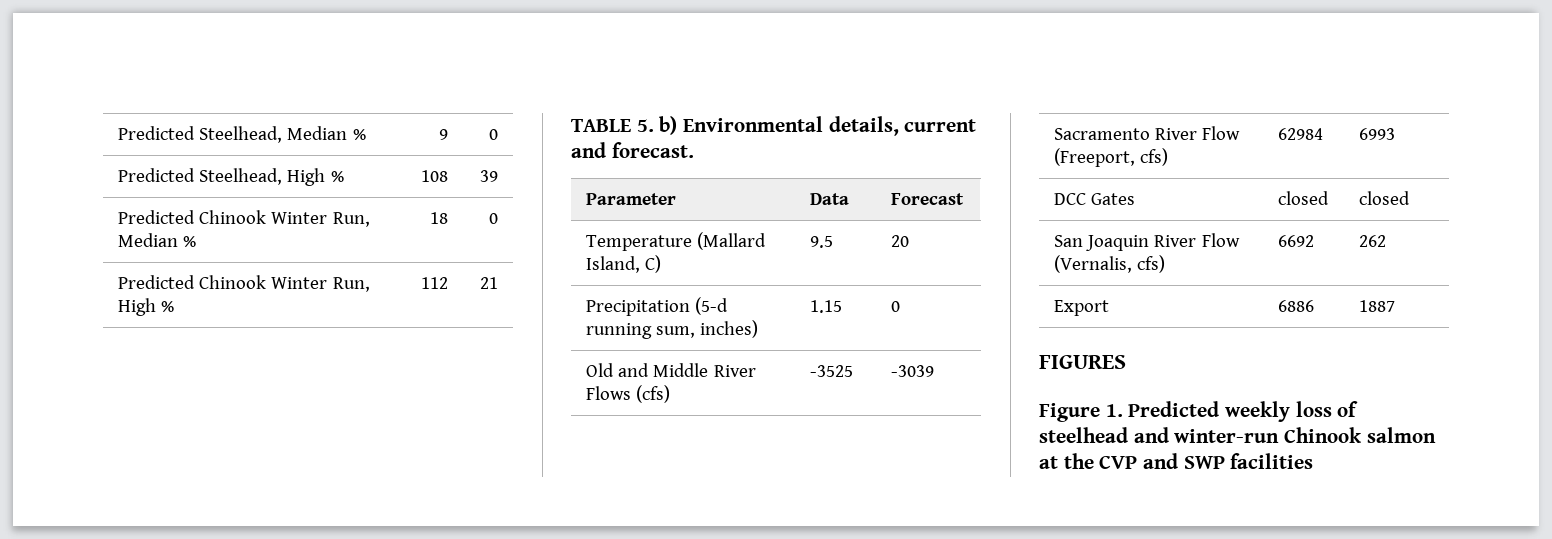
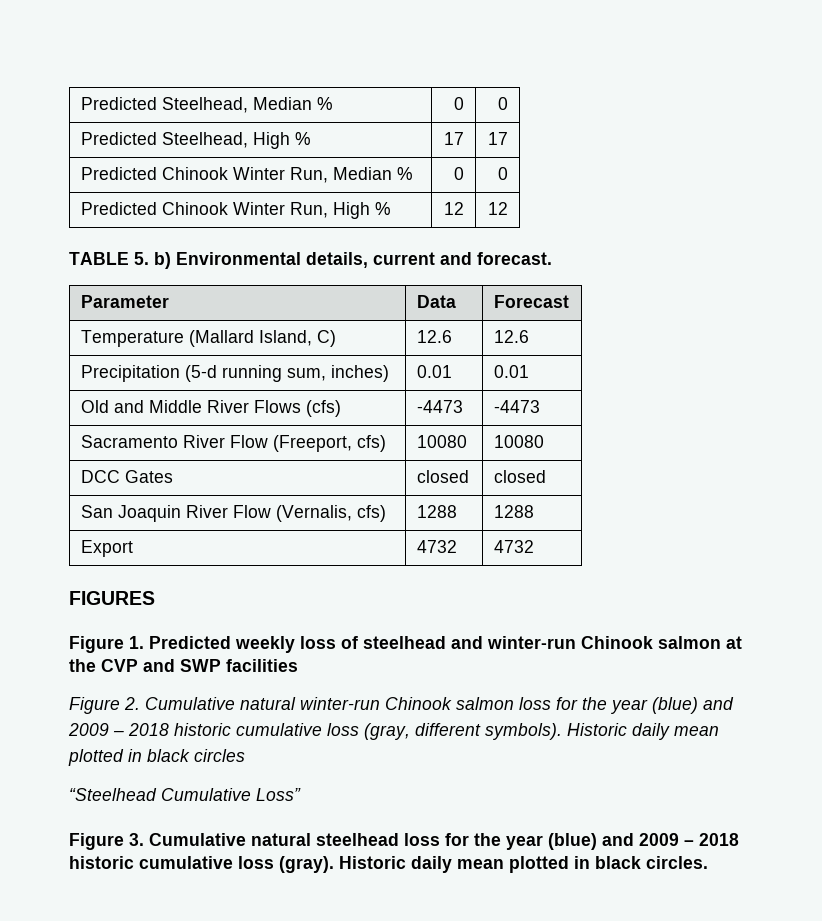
[438,129,448,140] 9 -> [454,97,465,110] 0
[420,170,448,182] [479,170,498,182] 108 | 39 -> [444,132,465,145] [488,132,509,145] 17 | 17
[429,212,448,224] 18 -> [454,167,465,180] 0
[420,277,448,289] [479,277,498,289] 112 | 21 -> [444,202,465,215] [488,202,509,215] 12 | 12
[810,236,834,248] [891,235,910,247] 9.5 | 20 -> [416,330,452,343] [493,330,529,343] 12.6 | 12.6
[810,300,843,313] [891,301,901,312] 1.15 | 0 -> [416,365,452,378] [493,365,529,378] 0.01 | 0.01
[810,365,854,377] [891,365,935,377] -3525 | -3039 -> [416,400,463,413] [493,400,540,413] -4473 | -4473
[1278,128,1324,140] [1359,128,1396,140] 62984 | 6993 -> [416,435,467,448] [493,435,544,448] 10080 | 10080
[1278,235,1315,247] [1359,235,1387,247] 6692 | 262 -> [416,505,457,518] [493,505,534,518] 1288 | 1288
[1278,300,1315,312] [1359,300,1396,312] 6886 | 1887 -> [416,540,457,553] [493,540,534,553] 4732 | 4732
(1314, 461) none -> [69,697,734,714] [68,723,719,740] [68,749,245,766] [69,788,301,801] [69,833,739,850] [69,856,708,873] // Figure 2. Cumulative natural winter-run Chinook salmon loss for the year (blue) and 2009 – 2018 historic cumulative loss (gray, different symbols). Historic daily mean plotted in black circles // “Steelhead Cumulative Loss” // Figure 3. Cumulative natural steelhead loss for the year (blue) and 2009 – 2018 historic cumulative loss (gray). Historic daily mean plotted in black circles.

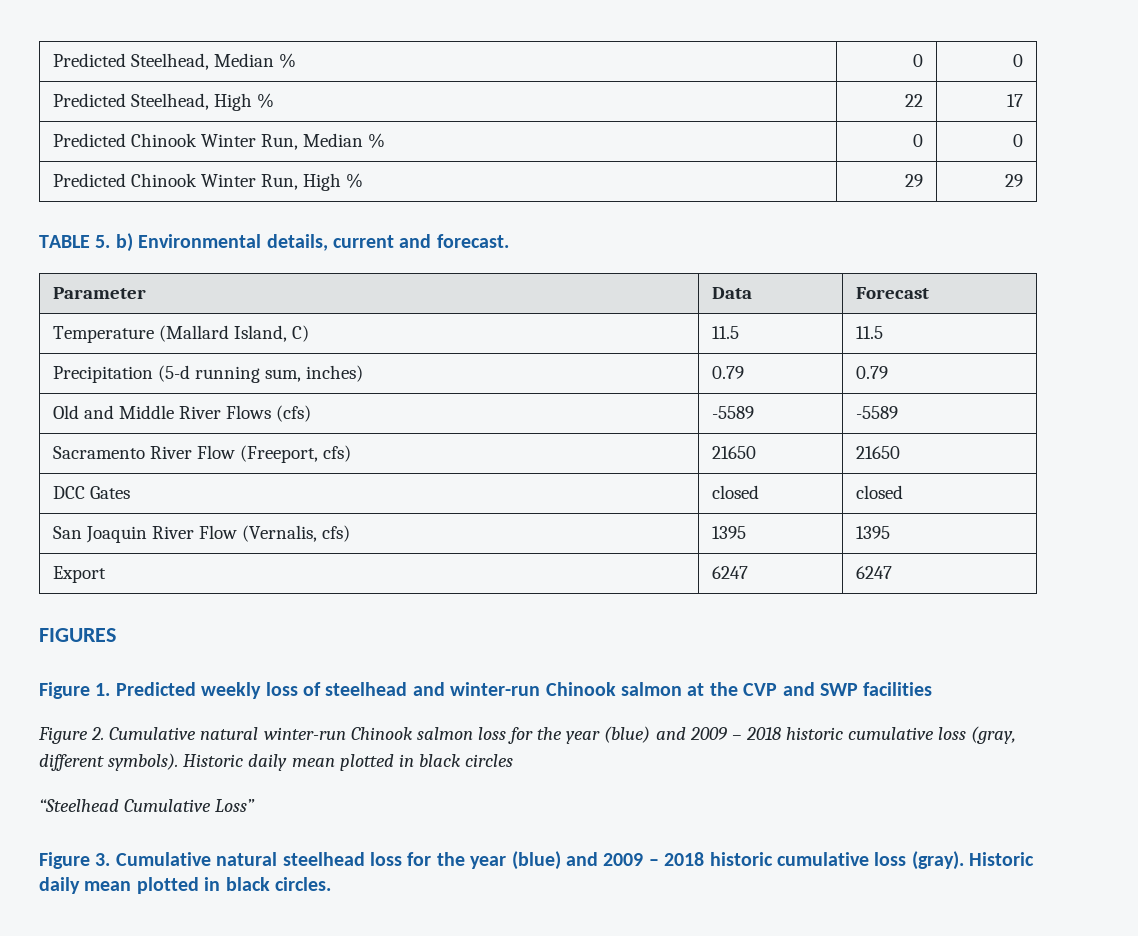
[444,132,465,145] 17 -> [905,94,924,107] 22
[444,202,465,215] [488,202,509,215] 12 | 12 -> [905,174,924,187] [1005,174,1024,187] 29 | 29
[416,330,452,343] [493,330,529,343] 12.6 | 12.6 -> [711,326,739,339] [855,326,883,339] 11.5 | 11.5
[416,365,452,378] [493,365,529,378] 0.01 | 0.01 -> [711,366,744,379] [855,366,888,379] 0.79 | 0.79
[416,400,463,413] [493,400,540,413] -4473 | -4473 -> [711,406,754,419] [855,406,898,419] -5589 | -5589
[416,435,467,448] [493,435,544,448] 10080 | 10080 -> [711,446,756,459] [855,446,900,459] 21650 | 21650
[416,505,457,518] [493,505,534,518] 1288 | 1288 -> [711,526,746,539] [855,526,890,539] 1395 | 1395
[416,540,457,553] [493,540,534,553] 4732 | 4732 -> [711,566,748,579] [855,566,892,579] 6247 | 6247

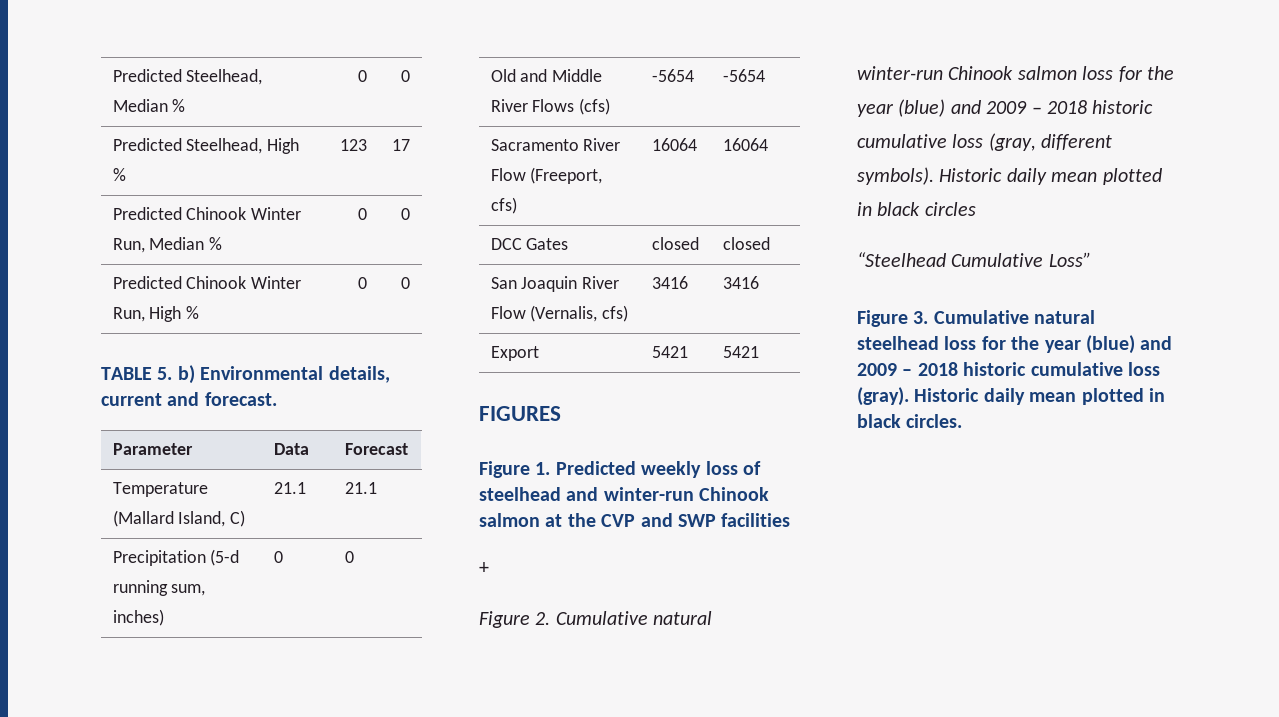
[905,94,924,107] 22 -> [340,139,368,151] 123
[905,174,924,187] [1005,174,1024,187] 29 | 29 -> [358,277,368,289] [401,277,411,289] 0 | 0
[711,326,739,339] [855,326,883,339] 11.5 | 11.5 -> [273,482,306,494] [344,482,377,494] 21.1 | 21.1
[711,366,744,379] [855,366,888,379] 0.79 | 0.79 -> [273,551,283,563] [344,551,354,563] 0 | 0
[711,406,754,419] [855,406,898,419] -5589 | -5589 -> [651,69,694,82] [722,69,765,82] -5654 | -5654
[711,446,756,459] [855,446,900,459] 21650 | 21650 -> [651,138,697,151] [722,138,768,151] 16064 | 16064
[711,526,746,539] [855,526,890,539] 1395 | 1395 -> [651,276,688,289] [722,276,759,289] 3416 | 3416
[711,566,748,579] [855,566,892,579] 6247 | 6247 -> [651,346,688,358] [722,346,759,358] 5421 | 5421
(933, 689) none -> [479,562,489,574] // +

